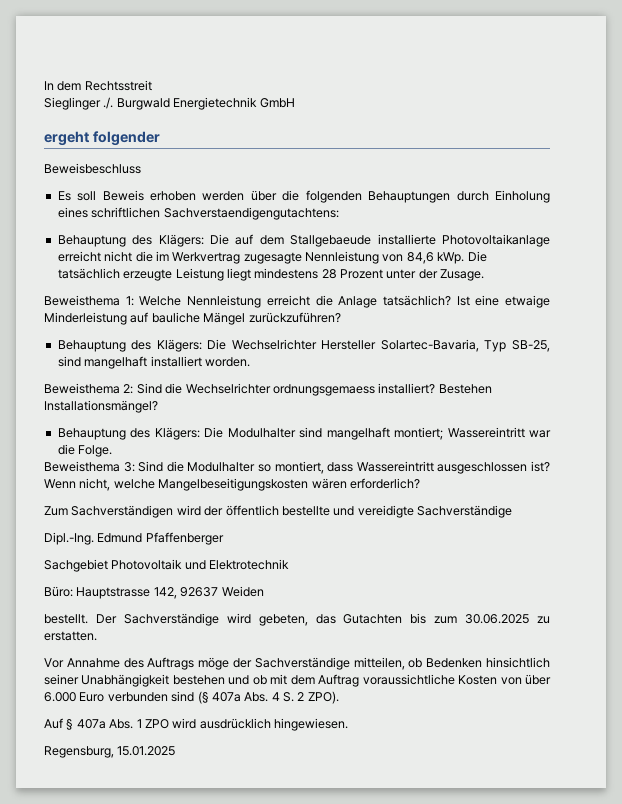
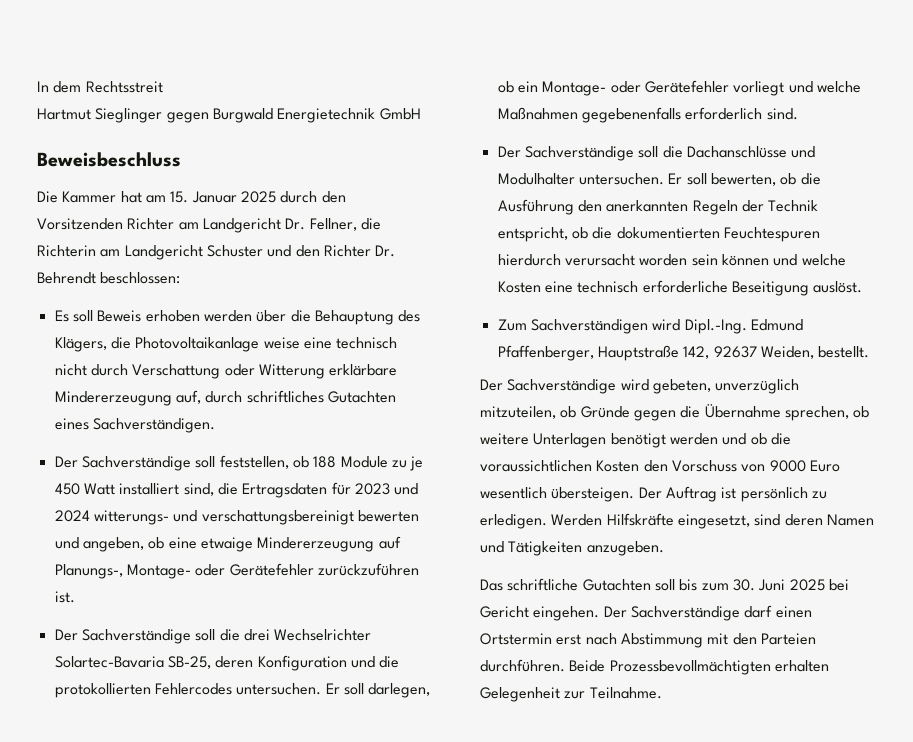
[44,97,114,110] Sieglinger ./. -> [37,108,209,123] Hartmut Sieglinger gegen
[44,131,160,146] [44,163,141,174] ergeht folgender // Beweisbeschluss -> [37,152,181,167] [37,191,346,203] [37,218,381,233] [37,245,396,260] [37,272,181,284] Beweisbeschluss // Die Kammer hat am 15. Januar 2025 durch den Vorsitzenden Richter am Landgericht Dr. Fellner, die Richterin am Landgericht Schuster und den Richter Dr. Behrendt beschlossen:
[305,190,550,203] [57,207,339,220] [57,234,550,247] [57,251,487,264] [57,268,485,281] [44,295,550,308] [44,312,341,325] [57,339,550,352] [57,356,250,369] [44,383,492,396] [44,400,158,413] [57,427,551,440] [57,444,113,457] [44,461,550,474] [44,478,420,491] [44,505,512,518] [44,532,224,545] [44,559,290,572] [44,586,264,599] [44,613,550,626] [44,631,97,641] [44,657,550,670] [44,674,551,687] [44,691,339,704] [44,718,348,731] [44,746,176,758] folgenden Behauptungen durch Einholung eines schriftlichen Sachverstaendigengutachtens: // Behauptung des Klägers: Die auf dem Stallgebaeude installierte Photovoltaikanlage erreicht nicht die im Werkvertrag zugesagte Nennleistung von 84,6 kWp. Die tatsächlich erzeugte Leistung liegt mindestens 28 Prozent unter der Zusage. // Beweisthema 1: Welche Nennleistung erreicht die Anlage tatsächlich? Ist eine etwaige Minderleistung auf bauliche Mängel zurückzuführen? // Behauptung des Klägers: Die Wechselrichter Hersteller Solartec-Bavaria, Typ SB-25, sind mangelhaft installiert worden. // Beweisthema 2: Sind die Wechselrichter ordnungsgemaess installiert? Bestehen Installationsmängel? // Behauptung des Klägers: Die Modulhalter sind mangelhaft montiert; Wassereintritt war die Folge. // Beweisthema 3: Sind die Modulhalter so montiert, dass Wassereintritt ausgeschlossen ist? Wenn nicht, welche Mangelbeseitigungskosten wären erforderlich? // Zum Sachverständigen wird der öffentlich bestellte und vereidigte Sachverständige // Dipl.-Ing. Edmund Pfaffenberger // Sachgebiet Photovoltaik und Elektrotechnik // Büro: Hauptstrasse 142, 92637 Weiden // bestellt. Der Sachverständige wird gebeten, das Gutachten bis zum 30.06.2025 zu erstatten. // Vor Annahme des Auftrags möge der Sachverständige mitteilen, ob Bedenken hinsichtlich seiner Unabhängigkeit bestehen und ob mit dem Auftrag voraussichtliche Kosten von über 6.000 Euro verbunden sind (§ 407a Abs. 4 S. 2 ZPO). // Auf § 407a Abs. 1 ZPO wird ausdrücklich hingewiesen. // Regensburg, 15.01.2025 -> [314,310,421,325] [54,337,398,352] [54,364,398,379] [54,390,396,406] [54,418,215,433] [54,455,424,471] [54,482,419,498] [54,510,419,525] [54,536,401,552] [54,563,419,579] [54,591,75,603] [54,629,372,644] [54,655,400,671] [54,683,431,698] [497,80,861,96] [497,107,798,123] [497,146,816,161] [497,173,821,186] [497,199,819,215] [497,227,820,242] [497,254,846,266] [497,280,863,296] [497,319,803,334] [497,345,870,361] [480,379,800,394] [480,404,870,421] [480,433,791,448] [480,460,840,472] [480,486,827,502] [480,513,874,529] [480,541,664,556] [480,578,849,591] [480,605,812,621] [480,633,816,648] [480,659,829,675] [480,687,662,702] Behauptung des Klägers, die Photovoltaikanlage weise eine technisch nicht durch Verschattung oder Witterung erklärbare Mindererzeugung auf, durch schriftliches Gutachten eines Sachverständigen. // Der Sachverständige soll feststellen, ob 188 Module zu je 450 Watt installiert sind, die Ertragsdaten für 2023 und 2024 witterungs- und verschattungsbereinigt bewerten und angeben, ob eine etwaige Mindererzeugung auf Planungs-, Montage- oder Gerätefehler zurückzuführen ist. // Der Sachverständige soll die drei Wechselrichter Solartec-Bavaria SB-25, deren Konfiguration und die protokollierten Fehlercodes untersuchen. Er soll darlegen, ob ein Montage- oder Gerätefehler vorliegt und welche Maßnahmen gegebenenfalls erforderlich sind. // Der Sachverständige soll die Dachanschlüsse und Modulhalter untersuchen. Er soll bewerten, ob die Ausführung den anerkannten Regeln der Technik entspricht, ob die dokumentierten Feuchtespuren hierdurch verursacht worden sein können und welche Kosten eine technisch erforderliche Beseitigung auslöst. // Zum Sachverständigen wird Dipl.-Ing. Edmund Pfaffenberger, Hauptstraße 142, 92637 Weiden, bestellt. // Der Sachverständige wird gebeten, unverzüglich mitzuteilen, ob Gründe gegen die Übernahme sprechen, ob weitere Unterlagen benötigt werden und ob die voraussichtlichen Kosten den Vorschuss von 9000 Euro wesentlich übersteigen. Der Auftrag ist persönlich zu erledigen. Werden Hilfskräfte eingesetzt, sind deren Namen und Tätigkeiten anzugeben. // Das schriftliche Gutachten soll bis zum 30. Juni 2025 bei Gericht eingehen. Der Sachverständige darf einen Ortstermin erst nach Abstimmung mit den Parteien durchführen. Beide Prozessbevollmächtigten erhalten Gelegenheit zur Teilnahme.

